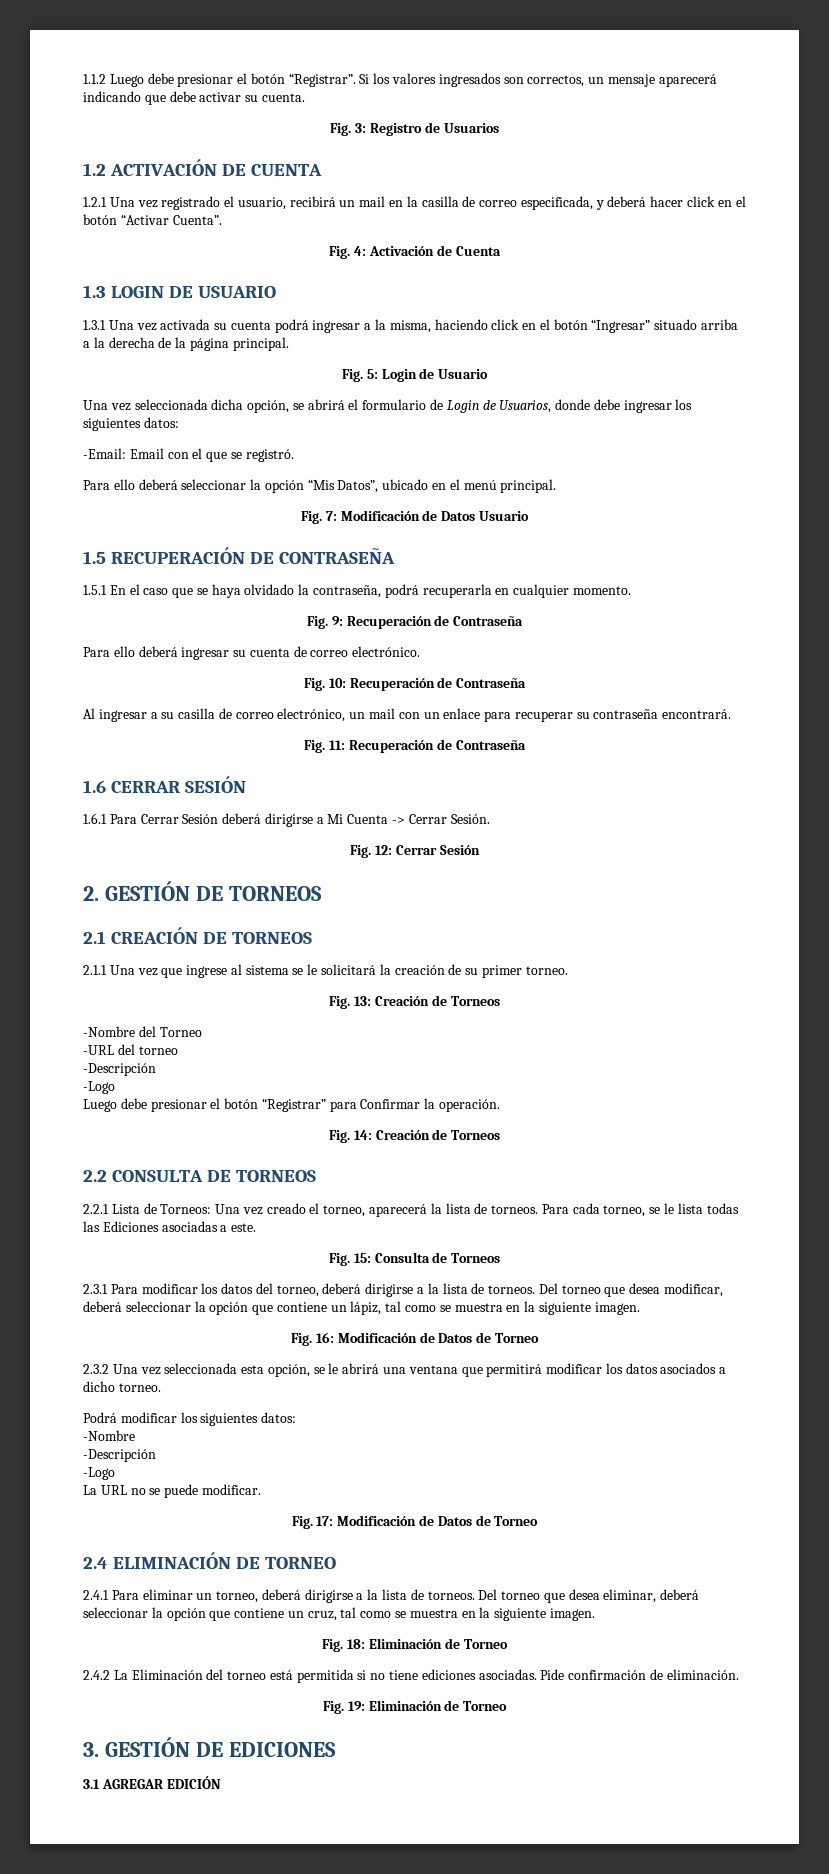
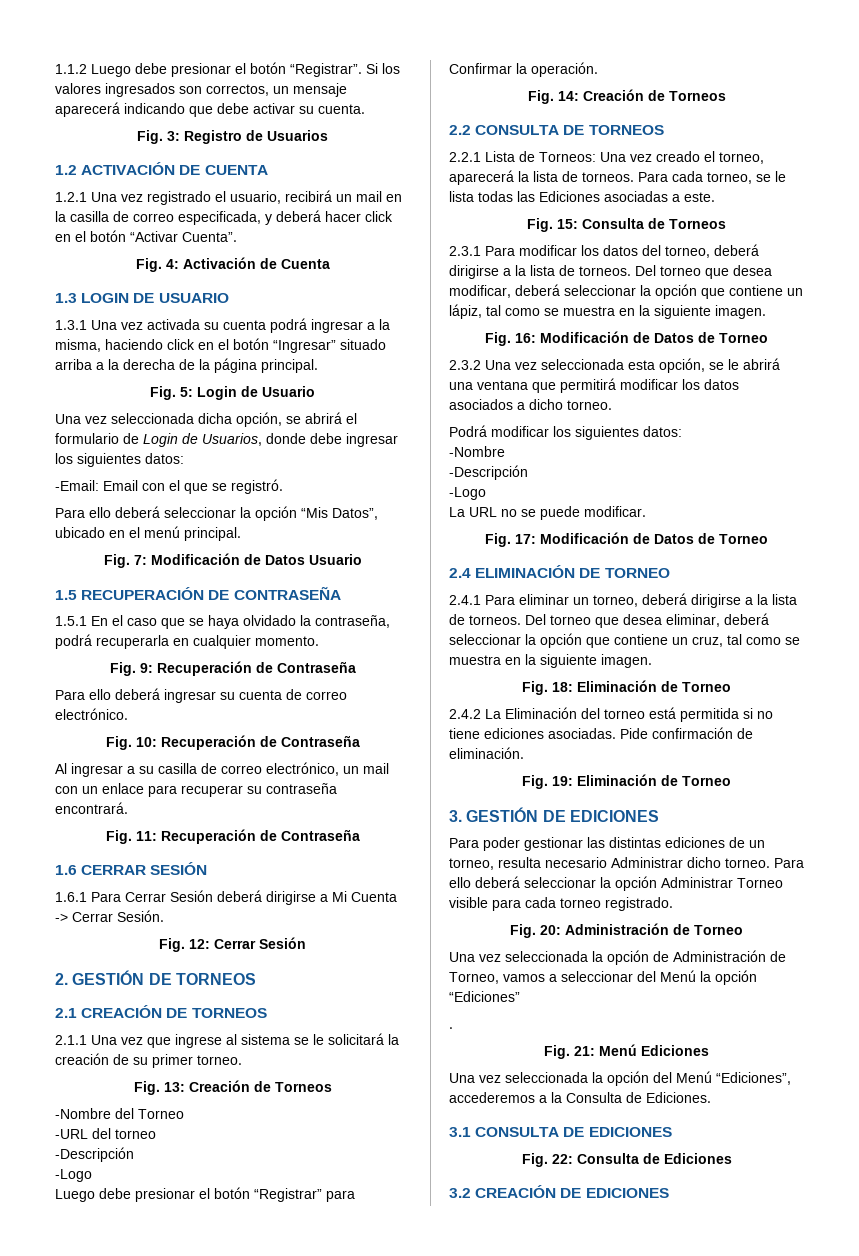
[83,1776,221,1789] 3.1 AGREGAR EDICIÓN -> [449,837,765,851] [449,857,804,870] [449,876,783,891] [449,897,673,911] [510,923,743,938] [449,950,786,965] [449,970,757,985] [449,991,520,1002] [449,1027,453,1029] [544,1044,709,1059] [449,1071,791,1086] [449,1092,711,1103] [449,1127,672,1137] [521,1153,732,1167] [449,1185,669,1198] Para poder gestionar las distintas ediciones de un torneo, resulta necesario Administrar dicho torneo. Para ello deberá seleccionar la opción Administrar Torneo visible para cada torneo registrado. // Fig. 20: Administración de Torneo // Una vez seleccionada la opción de Administración de Torneo, vamos a seleccionar del Menú la opción “Ediciones” // . // Fig. 21: Menú Ediciones // Una vez seleccionada la opción del Menú “Ediciones”, accederemos a la Consulta de Ediciones. // 3.1 CONSULTA DE EDICIONES // Fig. 22: Consulta de Ediciones // 3.2 CREACIÓN DE EDICIONES

